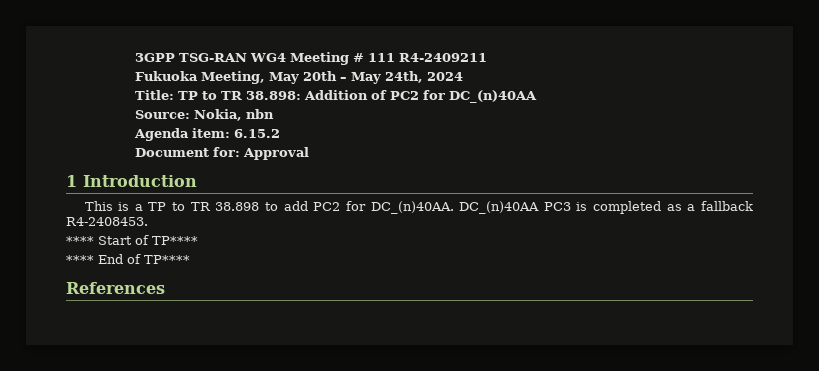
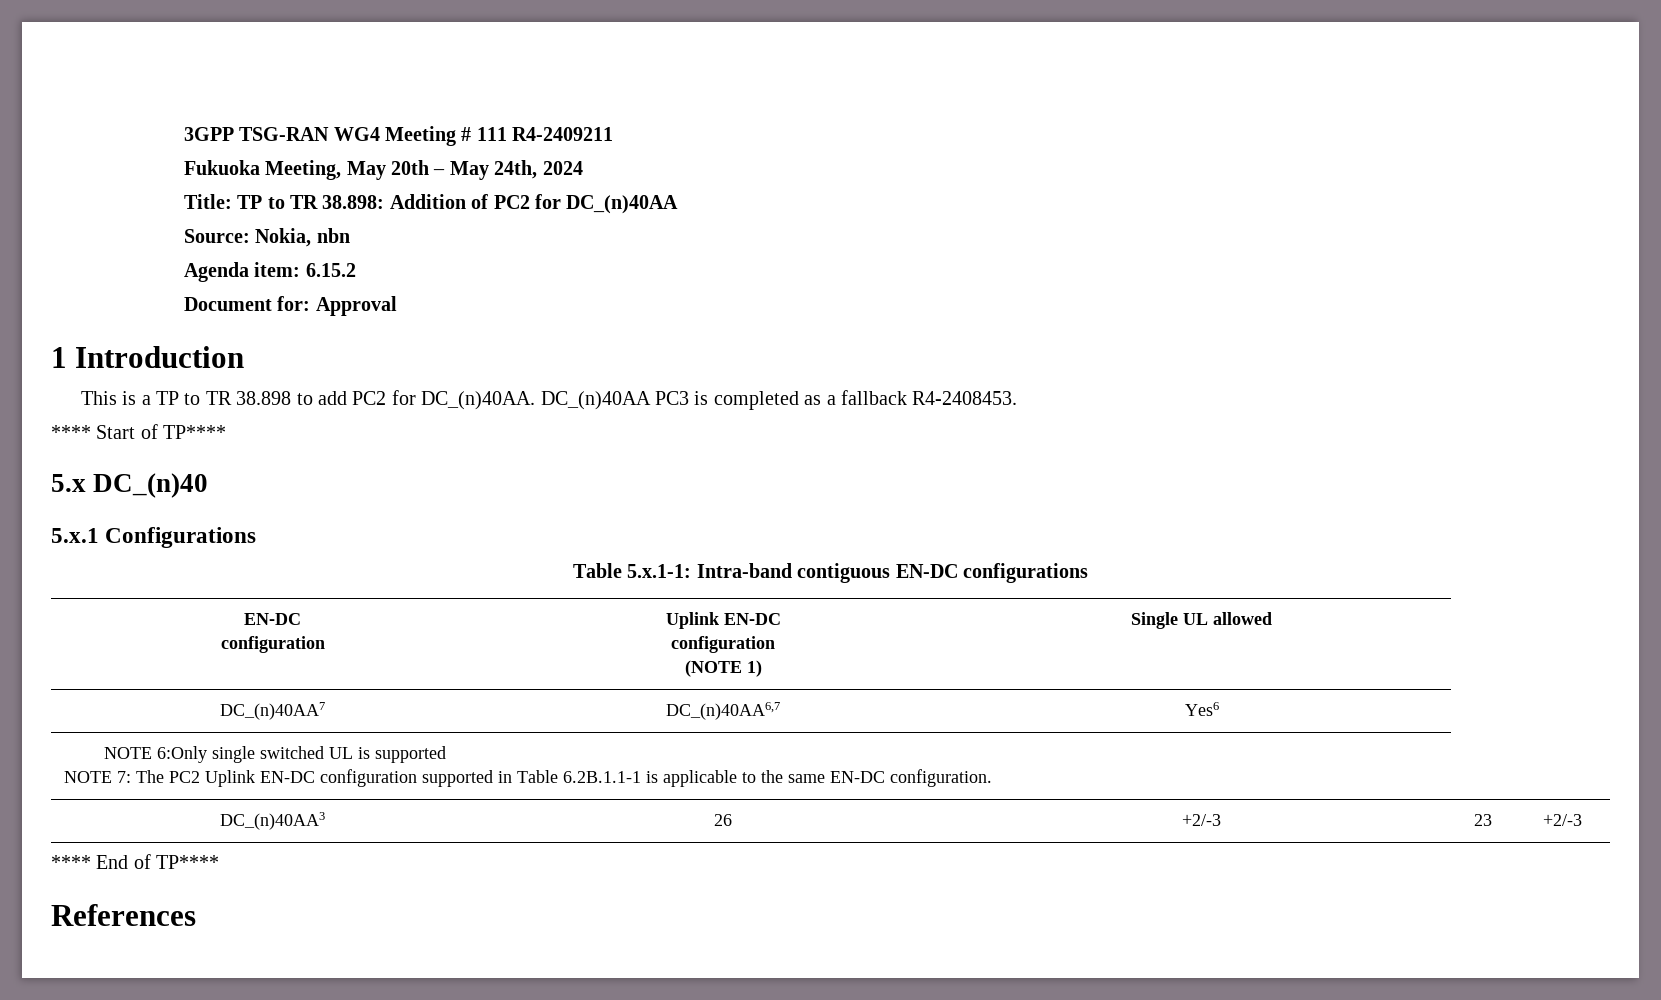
(198, 240) none -> [51,473,209,498] [51,527,257,548] [573,563,1088,583] [244,613,301,625] [220,636,325,653] [665,612,781,629] [671,636,775,653] [684,660,762,677] [1131,612,1272,629] [220,702,325,720] [666,702,780,720] [1184,702,1219,716] [103,746,446,763] [63,769,992,787] [220,812,325,830] [714,814,732,826] [1182,814,1221,826] [1473,814,1492,826] [1542,814,1582,826] // 5.x DC_(n)40 // 5.x.1 Configurations // Table 5.x.1-1: Intra-band contiguous EN-DC configurations // EN-DC // configuration | Uplink EN-DC // configuration // (NOTE 1) | Single UL allowed // DC_(n)40AA7 | DC_(n)40AA6,7 | Yes6 // NOTE 6:Only single switched UL is supported // NOTE 7: The PC2 Uplink EN-DC configuration supported in Table 6.2B.1.1-1 is applicable to the same EN-DC configuration. // DC_(n)40AA3 | 26 | +2/-3 | 23 | +2/-3

